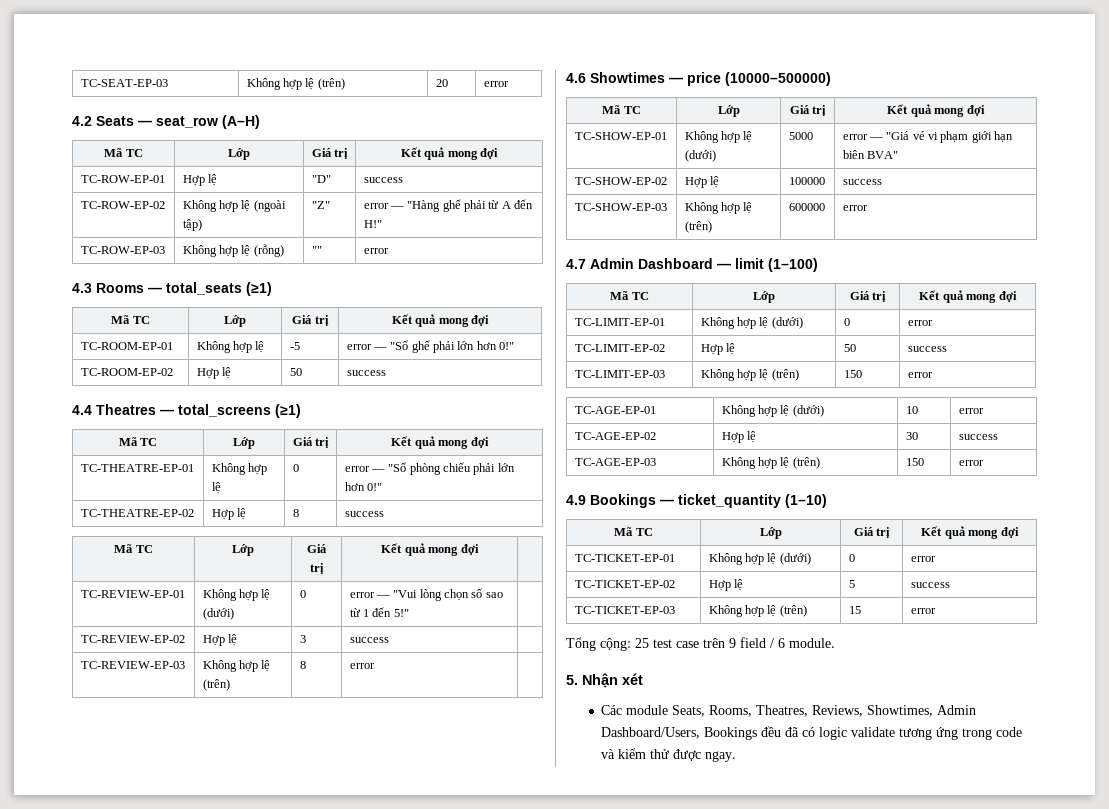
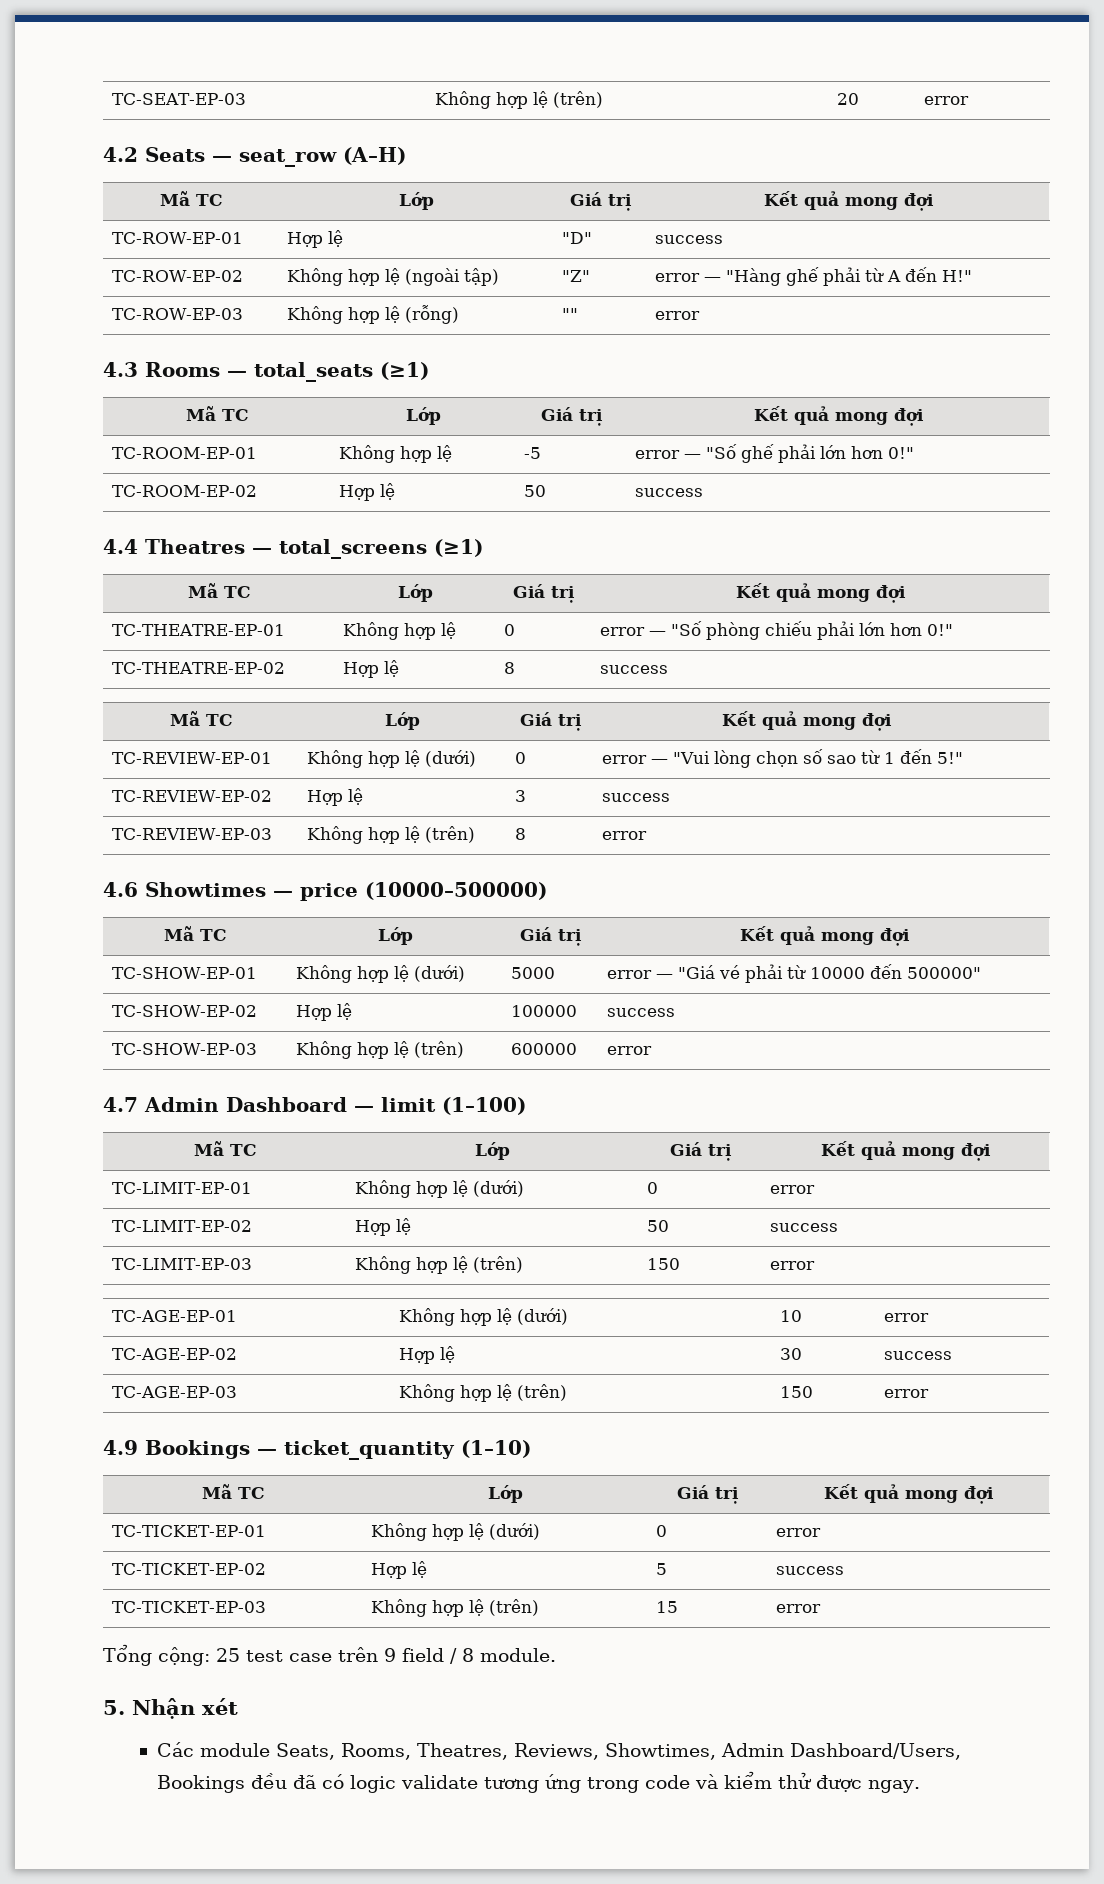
[928,131,1014,143] [842,150,898,159] vi phạm giới hạn biên BVA" -> [744,964,981,983] phải từ 10000 đến 500000"
[778,638,785,648] 6 -> [462,1648,474,1662] 8

